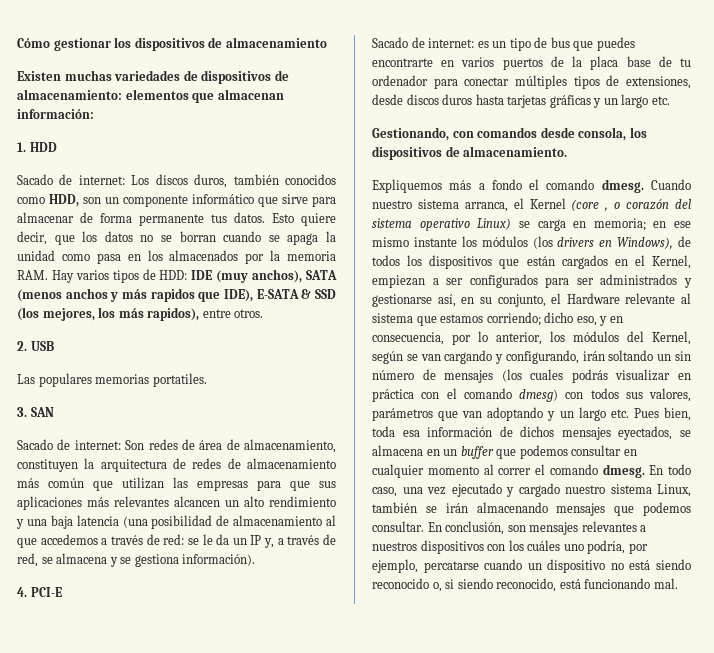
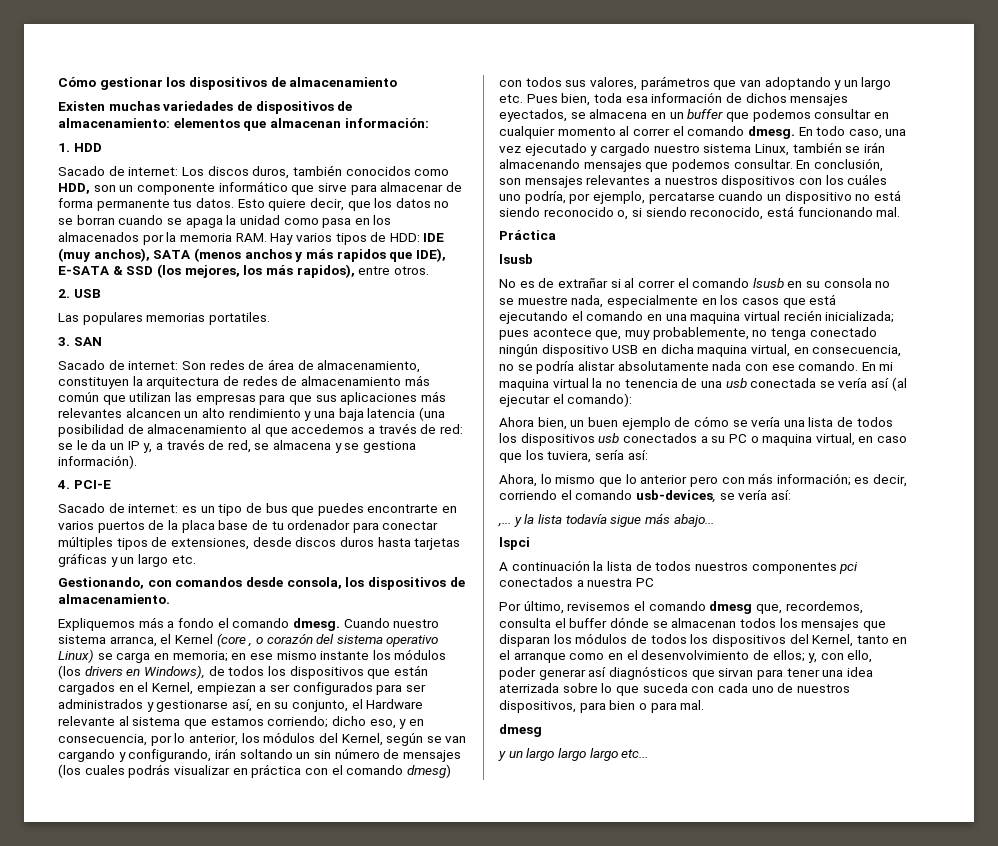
(678, 583) none -> [499,230,556,240] [499,254,533,264] [499,278,891,288] [499,294,837,308] [499,310,895,324] [499,327,877,340] [499,344,902,357] [499,361,894,374] [499,377,907,391] [499,393,633,407] [499,416,893,430] [499,433,908,446] [499,450,648,463] [499,473,908,487] [499,490,791,503] [498,513,714,527] [499,537,530,550] [499,560,859,574] [499,577,654,587] [499,601,863,614] [499,617,886,631] [499,633,908,647] [499,650,873,663] [499,666,873,680] [499,683,850,696] [499,700,705,713] [499,724,542,737] [498,748,649,761] // Práctica // lsusb // No es de extrañar si al correr el comando lsusb en su consola no se muestre nada, especialmente en los casos que está ejecutando el comando en una maquina virtual recién inicializada; pues acontece que, muy probablemente, no tenga conectado ningún dispositivo USB en dicha maquina virtual, en consecuencia, no se podría alistar absolutamente nada con ese comando. En mi maquina virtual la no tenencia de una usb conectada se vería así (al ejecutar el comando): // Ahora bien, un buen ejemplo de cómo se vería una lista de todos los dispositivos usb conectados a su PC o maquina virtual, en caso que los tuviera, sería así: // Ahora, lo mismo que lo anterior pero con más información; es decir, corriendo el comando usb-devices, se vería así: // ,... y la lista todavía sigue más abajo... // lspci // A continuación la lista de todos nuestros componentes pci conectados a nuestra PC // Por último, revisemos el comando dmesg que, recordemos, consulta el buffer dónde se almacenan todos los mensajes que disparan los módulos de todos los dispositivos del Kernel, tanto en el arranque como en el desenvolvimiento de ellos; y, con ello, poder generar así diagnósticos que sirvan para tener una idea aterrizada sobre lo que suceda con cada uno de nuestros dispositivos, para bien o para mal. // dmesg // y un largo largo largo etc...

